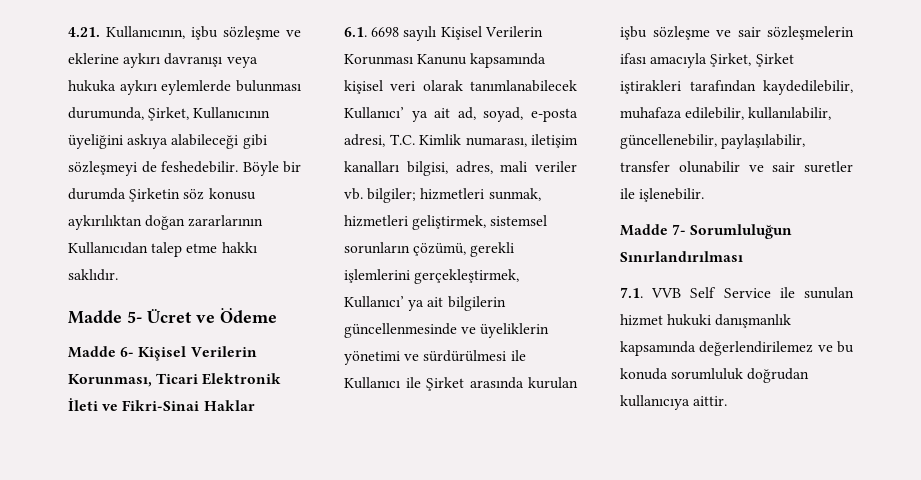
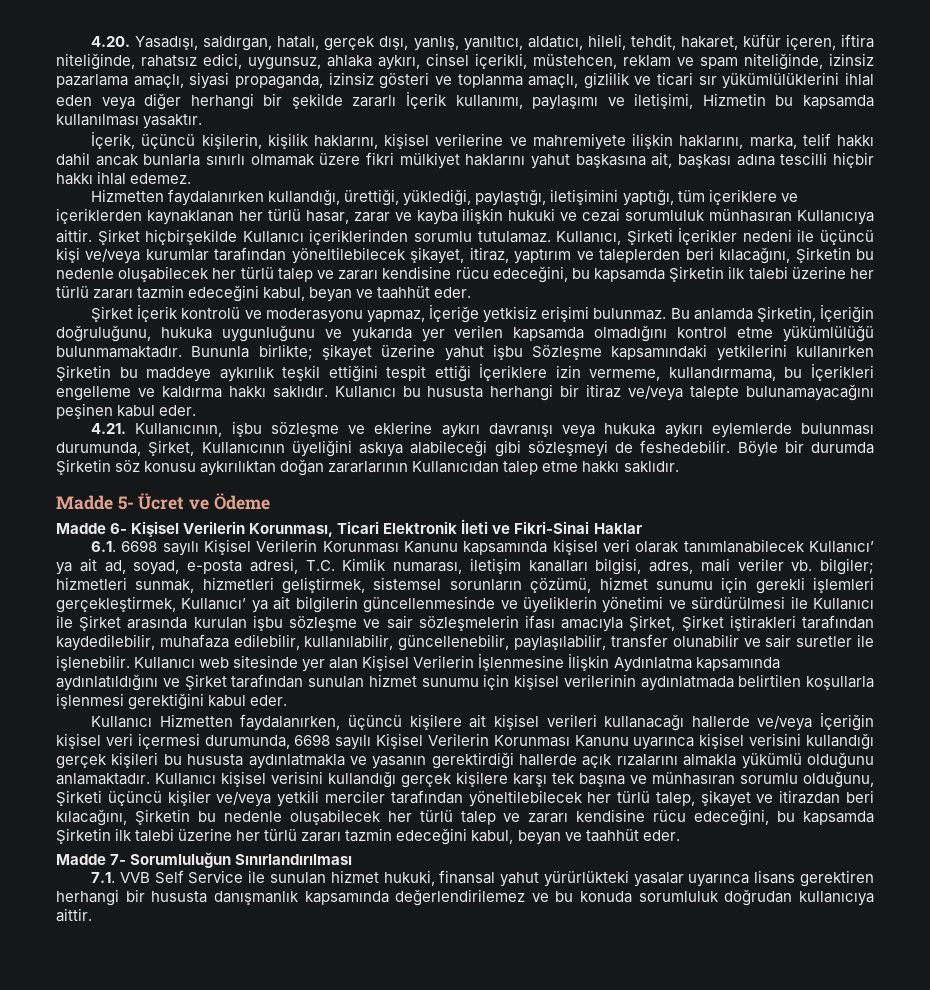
(68, 32) none -> [91,34,874,51] [56,53,874,70] [56,72,874,89] [56,91,874,110] [56,114,203,129] [91,131,875,150] [56,152,874,169] [56,171,192,185] [91,189,798,206] [56,208,875,225] [56,227,875,245] [56,247,874,264] [56,266,874,283] [56,285,472,302] [91,304,874,323] [56,325,874,342] [56,344,874,361] [56,363,875,382] [56,384,874,401] [56,403,197,419] 4.20. Yasadışı, saldırgan, hatalı, gerçek dışı, yanlış, yanıltıcı, aldatıcı, hileli, tehdit, hakaret, küfür içeren, iftira niteliğinde, rahatsız edici, uygunsuz, ahlaka aykırı, cinsel içerikli, müstehcen, reklam ve spam niteliğinde, izinsiz pazarlama amaçlı, siyasi propaganda, izinsiz gösteri ve toplanma amaçlı, gizlilik ve ticari sır yükümlülüklerini ihlal eden veya diğer herhangi bir şekilde zararlı İçerik kullanımı, paylaşımı ve iletişimi, Hizmetin bu kapsamda kullanılması yasaktır. // İçerik, üçüncü kişilerin, kişilik haklarını, kişisel verilerine ve mahremiyete ilişkin haklarını, marka, telif hakkı dahil ancak bunlarla sınırlı olmamak üzere fikri mülkiyet haklarını yahut başkasına ait, başkası adına tescilli hiçbir hakkı ihlal edemez. // Hizmetten faydalanırken kullandığı, ürettiği, yüklediği, paylaştığı, iletişimini yaptığı, tüm içeriklere ve içeriklerden kaynaklanan her türlü hasar, zarar ve kayba ilişkin hukuki ve cezai sorumluluk münhasıran Kullanıcıya aittir. Şirket hiçbirşekilde Kullanıcı içeriklerinden sorumlu tutulamaz. Kullanıcı, Şirketi İçerikler nedeni ile üçüncü kişi ve/veya kurumlar tarafından yöneltilebilecek şikayet, itiraz, yaptırım ve taleplerden beri kılacağını, Şirketin bu nedenle oluşabilecek her türlü talep ve zararı kendisine rücu edeceğini, bu kapsamda Şirketin ilk talebi üzerine her türlü zararı tazmin edeceğini kabul, beyan ve taahhüt eder. // Şirket İçerik kontrolü ve moderasyonu yapmaz, İçeriğe yetkisiz erişimi bulunmaz. Bu anlamda Şirketin, İçeriğin doğruluğunu, hukuka uygunluğunu ve yukarıda yer verilen kapsamda olmadığını kontrol etme yükümlülüğü bulunmamaktadır. Bununla birlikte; şikayet üzerine yahut işbu Sözleşme kapsamındaki yetkilerini kullanırken Şirketin bu maddeye aykırılık teşkil ettiğini tespit ettiği İçeriklere izin vermeme, kullandırmama, bu İçerikleri engelleme ve kaldırma hakkı saklıdır. Kullanıcı bu hususta herhangi bir itiraz ve/veya talepte bulunamayacağını peşinen kabul eder. //
[470,242,515,257] [344,269,410,283] gerekli işlemlerini -> [599,577,875,594] hizmet sunumu için gerekli işlemleri
(705, 195) none -> [134,653,780,672] [56,674,874,691] [56,693,288,710] [91,712,874,731] [56,733,874,750] [56,752,874,769] [56,771,874,788] [56,790,875,807] [56,809,875,826] [56,828,680,845] Kullanıcı web sitesinde yer alan Kişisel Verilerin İşlenmesine İlişkin Aydınlatma kapsamında aydınlatıldığını ve Şirket tarafından sunulan hizmet sunumu için kişisel verilerinin aydınlatmada belirtilen koşullarla işlenmesi gerektiğini kabul eder. // Kullanıcı Hizmetten faydalanırken, üçüncü kişilere ait kişisel verileri kullanacağı hallerde ve/veya İçeriğin kişisel veri içermesi durumunda, 6698 sayılı Kişisel Verilerin Korunması Kanunu uyarınca kişisel verisini kullandığı gerçek kişileri bu hususta aydınlatmakla ve yasanın gerektirdiği hallerde açık rızalarını almakla yükümlü olduğunu anlamaktadır. Kullanıcı kişisel verisini kullandığı gerçek kişilere karşı tek başına ve münhasıran sorumlu olduğunu, Şirketi üçüncü kişiler ve/veya yetkili merciler tarafından yöneltilebilecek her türlü talep, şikayet ve itirazdan beri kılacağını, Şirketin bu nedenle oluşabilecek her türlü talep ve zararı kendisine rücu edeceğini, bu kapsamda Şirketin ilk talebi üzerine her türlü zararı tazmin edeceğini kabul, beyan ve taahhüt eder.
[667,314,712,326] hukuki -> [383,870,874,887] [56,889,208,906] hukuki, finansal yahut yürürlükteki yasalar uyarınca lisans gerektiren herhangi bir hususta

